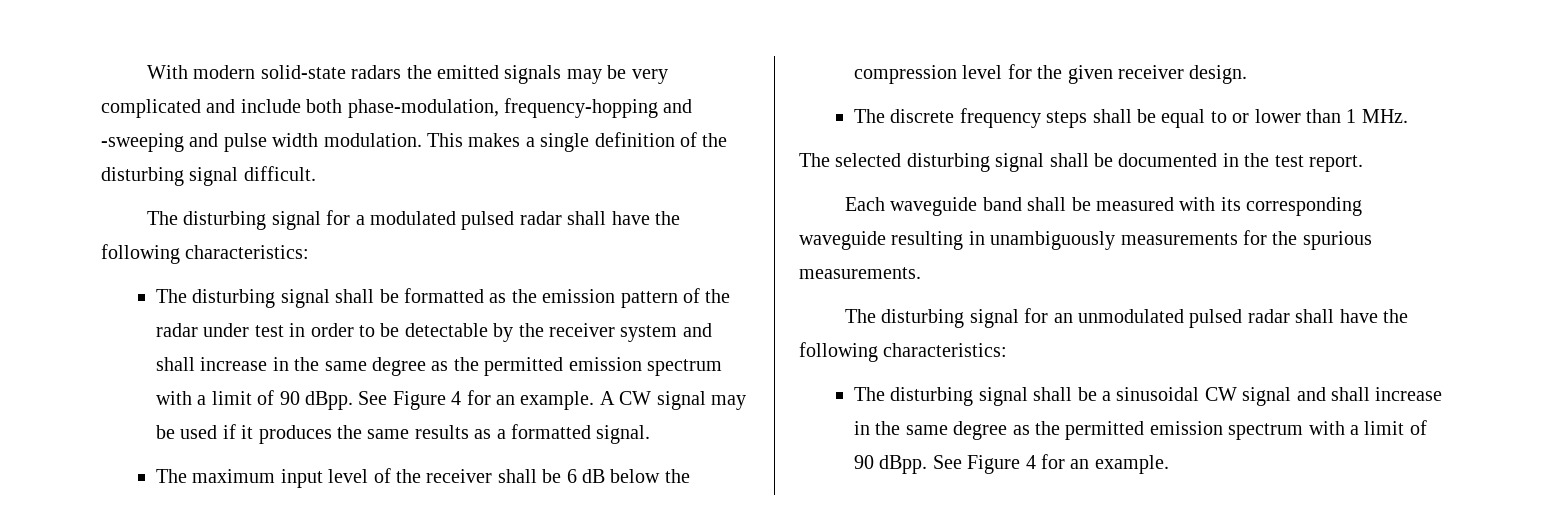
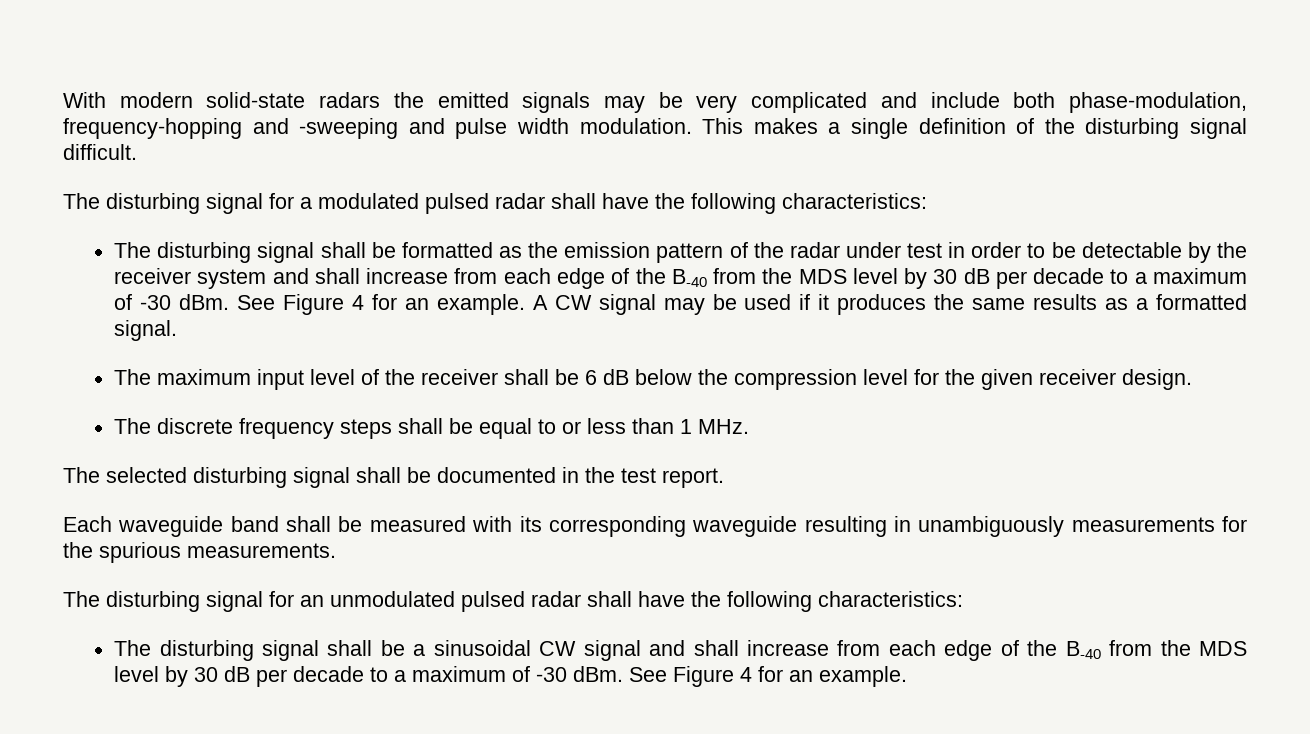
[272,357,722,376] [155,390,353,410] in the same degree as the permitted emission spectrum with a limit of 90 dBpp. -> [454,268,1247,289] [114,294,230,310] from each edge of the B-40 from the MDS level by 30 dB per decade to a maximum of -30 dBm.
[1254,109,1301,123] lower -> [587,418,627,434] less
[853,420,1427,440] [853,455,928,474] in the same degree as the permitted emission spectrum with a limit of 90 dBpp. -> [837,640,1248,661] [114,666,624,687] from each edge of the B-40 from the MDS level by 30 dB per decade to a maximum of -30 dBm.

